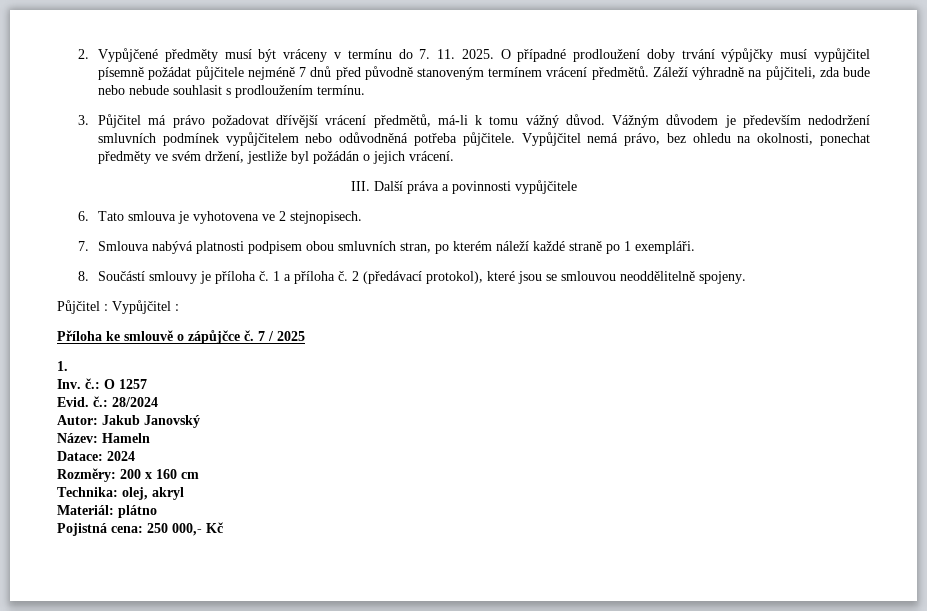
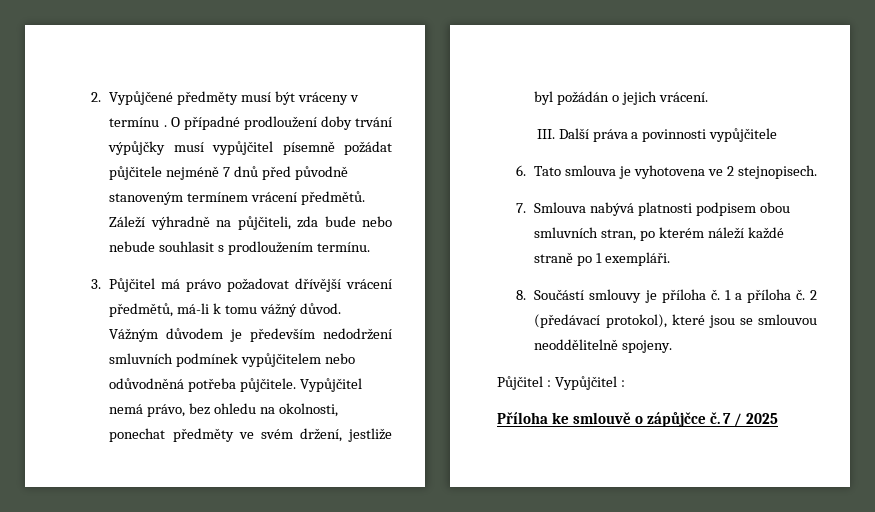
[398,49,494,59] do 7. 11. 2025. -> [163,125,167,127] .
[57,361,68,371] [57,378,147,389] [57,396,158,407] [57,415,200,428] [57,433,150,443] [57,451,135,461] [57,468,199,482] [57,487,184,500] [57,505,157,518] [57,522,223,536] // 1. // Inv. č.: O 1257 // Evid. č.: 28/2024 // Autor: Jakub Janovský // Název: Hameln // Datace: 2024 // Rozměry: 200 x 160 cm // Technika: olej, akryl // Materiál: plátno // Pojistná cena: 250 000,- Kč -> (779, 418) none

